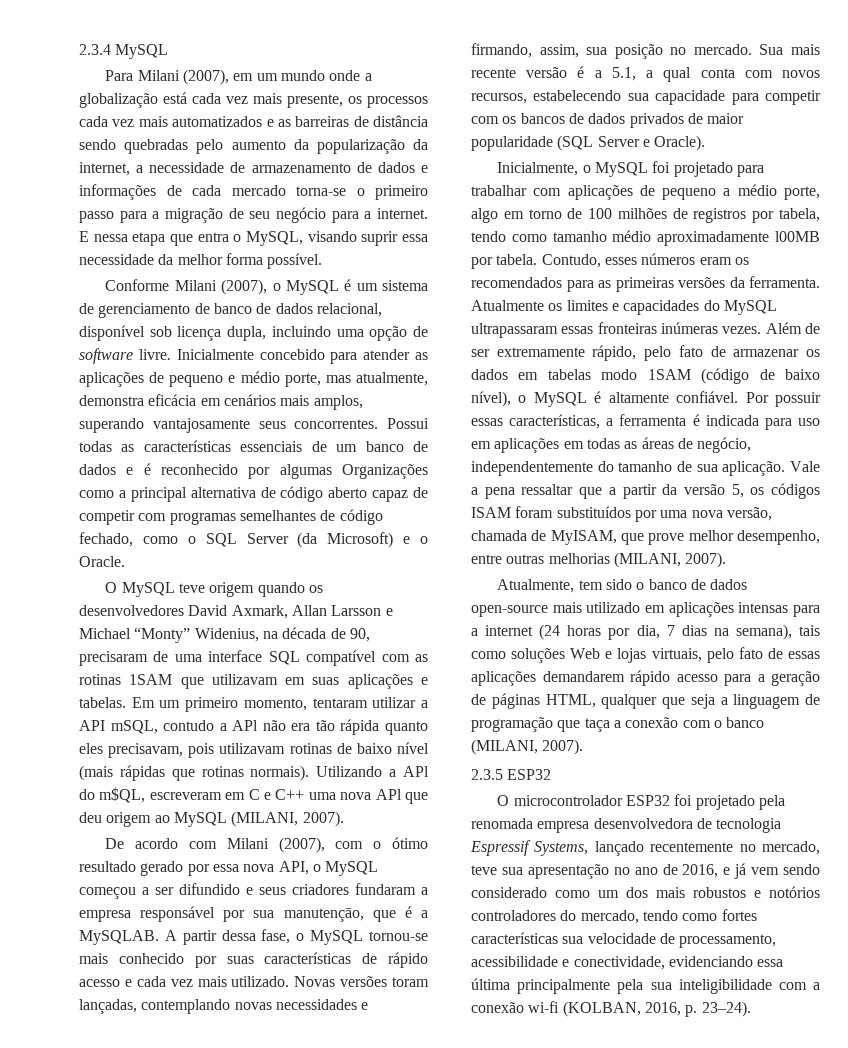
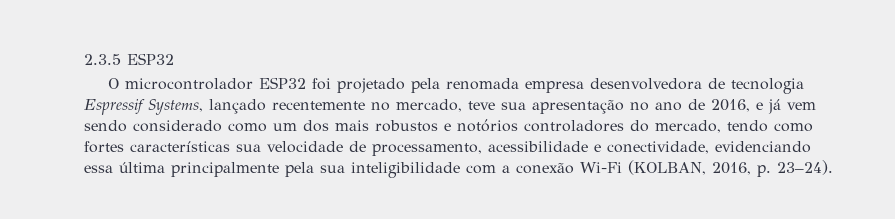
[79,44,169,59] [105,69,372,85] [79,92,428,108] [79,115,428,127] [79,139,429,154] [79,162,429,176] [79,184,428,200] [79,207,428,223] [79,231,428,246] [79,253,323,269] [105,279,429,295] [79,303,382,318] [79,325,428,341] [79,348,428,364] [79,371,428,387] [79,394,363,410] [79,418,429,433] [79,440,428,452] [79,463,429,479] [79,486,428,502] [79,509,383,525] [79,532,428,548] [79,556,125,567] [105,582,323,597] [79,605,393,619] [79,627,370,643] [79,650,428,666] [79,674,428,689] [79,697,428,712] [79,719,428,735] [79,742,430,758] [79,765,429,781] [79,787,428,804] [79,811,344,827] [105,837,429,853] [79,861,379,876] [79,883,428,899] [79,906,429,922] [79,929,428,945] [79,952,428,968] [79,976,429,987] [79,999,369,1014] [471,43,820,59] [471,66,820,82] [471,90,821,105] [471,113,745,128] [471,135,706,151] [497,161,764,177] [471,184,820,200] [471,208,820,223] [471,230,820,246] [471,253,749,269] [471,276,820,292] [471,300,777,315] [471,322,820,338] [471,345,820,361] [471,368,820,384] [471,391,821,407] [471,414,820,430] [471,437,752,453] [471,461,820,476] [471,483,820,499] [471,506,772,522] [471,530,820,545] [471,552,727,568] [497,579,748,593] [471,602,820,617] [471,624,820,640] [471,647,820,663] [471,670,820,686] [471,693,820,709] [471,717,765,732] [471,739,584,755] 2.3.4 MySQL // Para Milani (2007), em um mundo onde a globalização está cada vez mais presente, os processos cada vez mais automatizados e as barreiras de distância sendo quebradas pelo aumento da popularização da internet, a necessidade de armazenamento de dados e informações de cada mercado torna-se o primeiro passo para a migração de seu negócio para a internet. E nessa etapa que entra o MySQL, visando suprir essa necessidade da melhor forma possível. // Conforme Milani (2007), o MySQL é um sistema de gerenciamento de banco de dados relacional, disponível sob licença dupla, incluindo uma opção de software livre. Inicialmente concebido para atender as aplicações de pequeno e médio porte, mas atualmente, demonstra eficácia em cenários mais amplos, superando vantajosamente seus concorrentes. Possui todas as características essenciais de um banco de dados e é reconhecido por algumas Organizações como a principal alternativa de código aberto capaz de competir com programas semelhantes de código fechado, como o SQL Server (da Microsoft) e o Oracle. // O MySQL teve origem quando os desenvolvedores David Axmark, Allan Larsson e Michael “Monty” Widenius, na década de 90, precisaram de uma interface SQL compatível com as rotinas 1SAM que utilizavam em suas aplicações e tabelas. Em um primeiro momento, tentaram utilizar a API mSQL, contudo a APl não era tão rápida quanto eles precisavam, pois utilizavam rotinas de baixo nível (mais rápidas que rotinas normais). Utilizando a APl do m$QL, escreveram em C e C++ uma nova APl que deu origem ao MySQL (MILANI, 2007). // De acordo com Milani (2007), com o ótimo resultado gerado por essa nova API, o MySQL começou a ser difundido e seus criadores fundaram a empresa responsável por sua manutençāo, que é a MySQLAB. A partir dessa fase, o MySQL tornou-se mais conhecido por suas características de rápido acesso e cada vez mais utilizado. Novas versões toram lançadas, contemplando novas necessidades e firmando, assim, sua posição no mercado. Sua mais recente versão é a 5.1, a qual conta com novos recursos, estabelecendo sua capacidade para competir com os bancos de dados privados de maior popularidade (SQL Server e Oracle). // Inicialmente, o MySQL foi projetado para trabalhar com aplicações de pequeno a médio porte, algo em torno de 100 milhões de registros por tabela, tendo como tamanho médio aproximadamente l00MB por tabela. Contudo, esses números eram os recomendados para as primeiras versões da ferramenta. Atualmente os limites e capacidades do MySQL ultrapassaram essas fronteiras inúmeras vezes. Além de ser extremamente rápido, pelo fato de armazenar os dados em tabelas modo 1SAM (código de baixo nível), o MySQL é altamente confiável. Por possuir essas características, a ferramenta é indicada para uso em aplicações em todas as áreas de negócio, independentemente do tamanho de sua aplicação. Vale a pena ressaltar que a partir da versão 5, os códigos ISAM foram substituídos por uma nova versão, chamada de MyISAM, que prove melhor desempenho, entre outras melhorias (MILANI, 2007). // Atualmente, tem sido o banco de dados open-source mais utilizado em aplicações intensas para a internet (24 horas por dia, 7 dias na semana), tais como soluções Web e lojas virtuais, pelo fato de essas aplicações demandarem rápido acesso para a geração de páginas HTML, qualquer que seja a linguagem de programação que taça a conexão com o banco (MILANI, 2007). // -> (84, 59) none
[528,1001,560,1013] wi-fi -> [580,162,622,173] Wi-Fi

